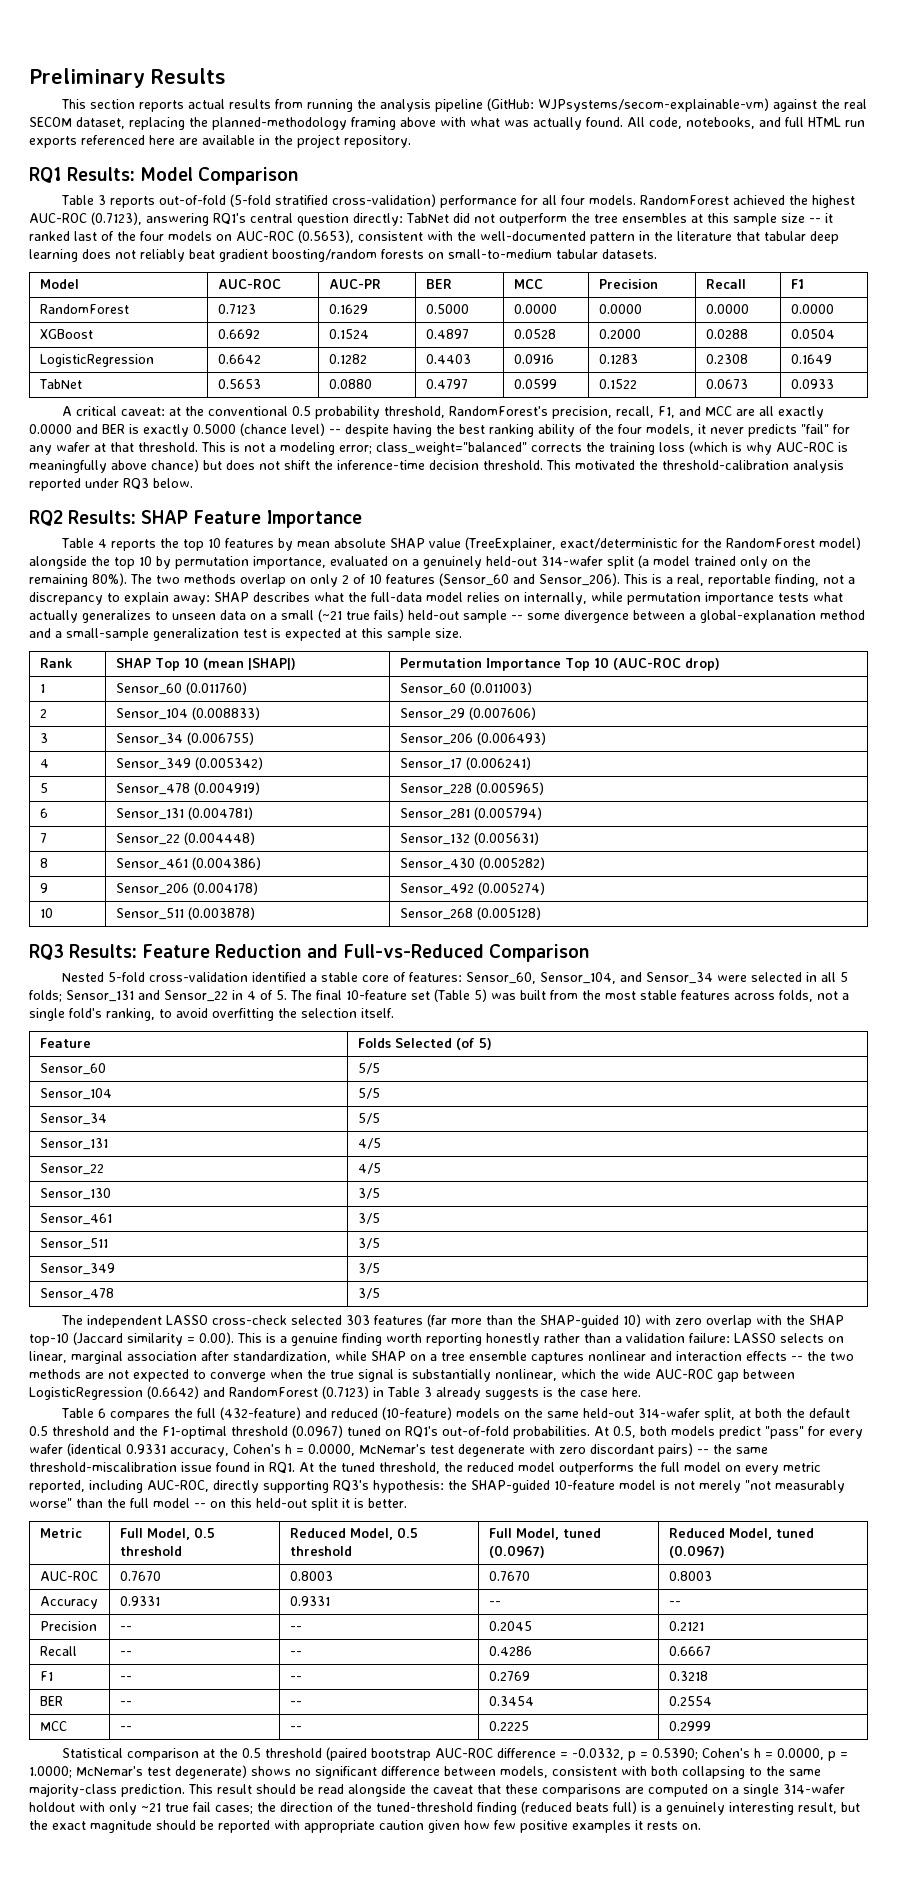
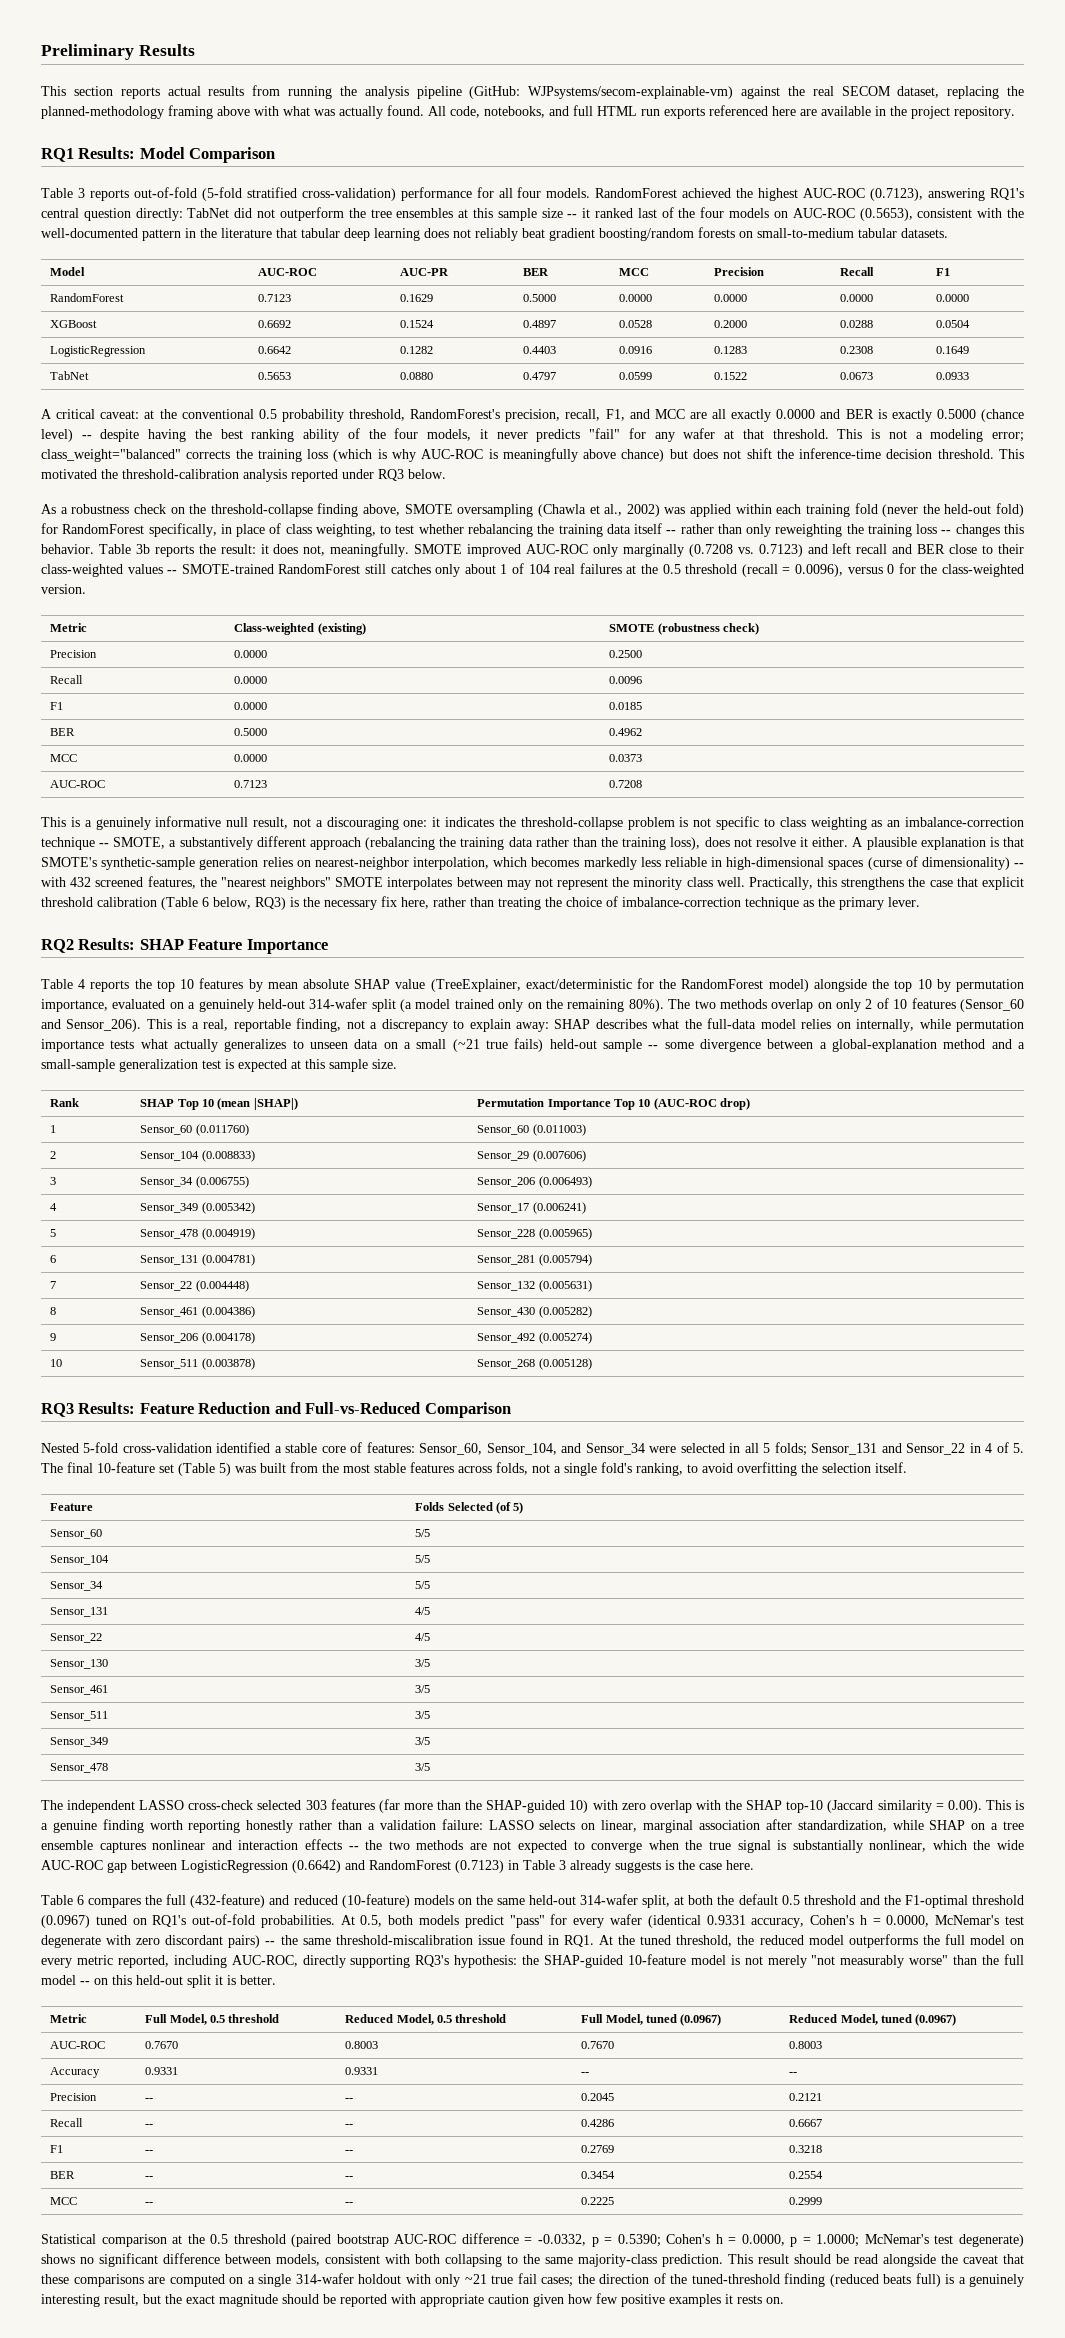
(193, 483) none -> [41,503,1024,517] [41,523,1024,537] [41,543,1024,557] [41,563,1025,577] [41,584,86,594] [50,623,88,632] [234,623,366,635] [609,623,760,635] [50,650,98,658] [234,650,268,658] [609,650,643,658] [50,675,84,684] [234,676,268,684] [609,676,643,684] [50,702,64,710] [234,702,268,710] [609,702,643,710] [50,728,76,736] [234,728,268,736] [609,728,643,736] [50,754,78,762] [234,754,268,762] [609,754,643,762] [50,780,106,788] [234,780,268,788] [609,780,643,788] [41,816,1025,830] [41,836,1024,850] [41,856,1024,870] [41,876,1024,890] [41,896,920,910] // As a robustness check on the threshold-collapse finding above, SMOTE oversampling (Chawla et al., 2002) was applied within each training fold (never the held-out fold) for RandomForest specifically, in place of class weighting, to test whether rebalancing the training data itself -- rather than only reweighting the training loss -- changes this behavior. Table 3b reports the result: it does not, meaningfully. SMOTE improved AUC-ROC only marginally (0.7208 vs. 0.7123) and left recall and BER close to their class-weighted values -- SMOTE-trained RandomForest still catches only about 1 of 104 real failures at the 0.5 threshold (recall = 0.0096), versus 0 for the class-weighted version. // Metric | Class-weighted (existing) | SMOTE (robustness check) // Precision | 0.0000 | 0.2500 // Recall | 0.0000 | 0.0096 // F1 | 0.0000 | 0.0185 // BER | 0.5000 | 0.4962 // MCC | 0.0000 | 0.0373 // AUC-ROC | 0.7123 | 0.7208 // This is a genuinely informative null result, not a discouraging one: it indicates the threshold-collapse problem is not specific to class weighting as an imbalance-correction technique -- SMOTE, a substantively different approach (rebalancing the training data rather than the training loss), does not resolve it either. A plausible explanation is that SMOTE's synthetic-sample generation relies on nearest-neighbor interpolation, which becomes markedly less reliable in high-dimensional spaces (curse of dimensionality) -- with 432 screened features, the "nearest neighbors" SMOTE interpolates between may not represent the minority class well. Practically, this strengthens the case that explicit threshold calibration (Table 6 below, RQ3) is the necessary fix here, rather than treating the choice of imbalance-correction technique as the primary lever.

